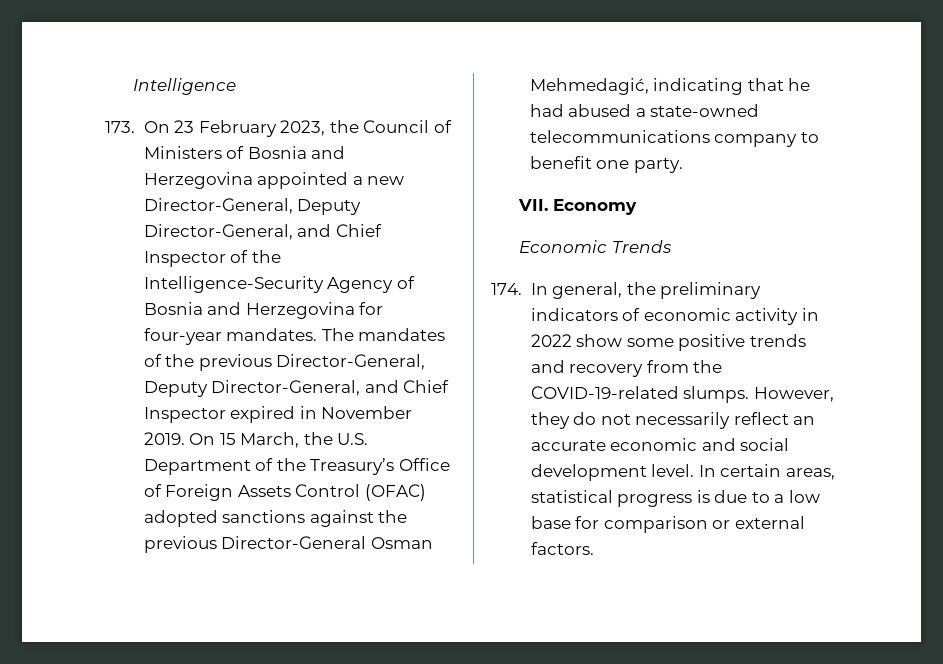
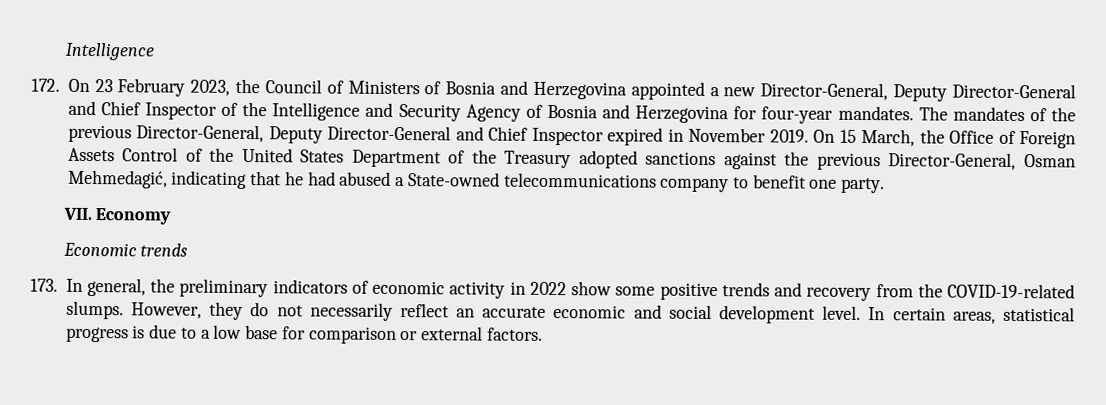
[105,121,135,133] 173. -> [31,78,60,92] 172.
[143,224,293,240] Director-General, -> [952,83,1077,99] Director-General
[143,276,324,293] Intelligence-Security -> [272,102,461,122] Intelligence and Security
[211,380,361,396] Director-General, -> [327,125,452,141] Director-General
[337,433,369,445] [143,458,395,475] U.S. Department of the Treasury’s -> (945, 136) none
[364,484,426,501] (OFAC) -> [185,147,572,169] of the United States Department of the Treasury
[221,536,367,549] Director-General -> [888,152,1017,170] Director-General,
[650,104,760,117] state-owned -> [407,172,500,187] State-owned
[612,240,672,253] [491,283,522,295] Trends // 174. -> [140,243,189,257] [30,278,58,292] trends // 173.

